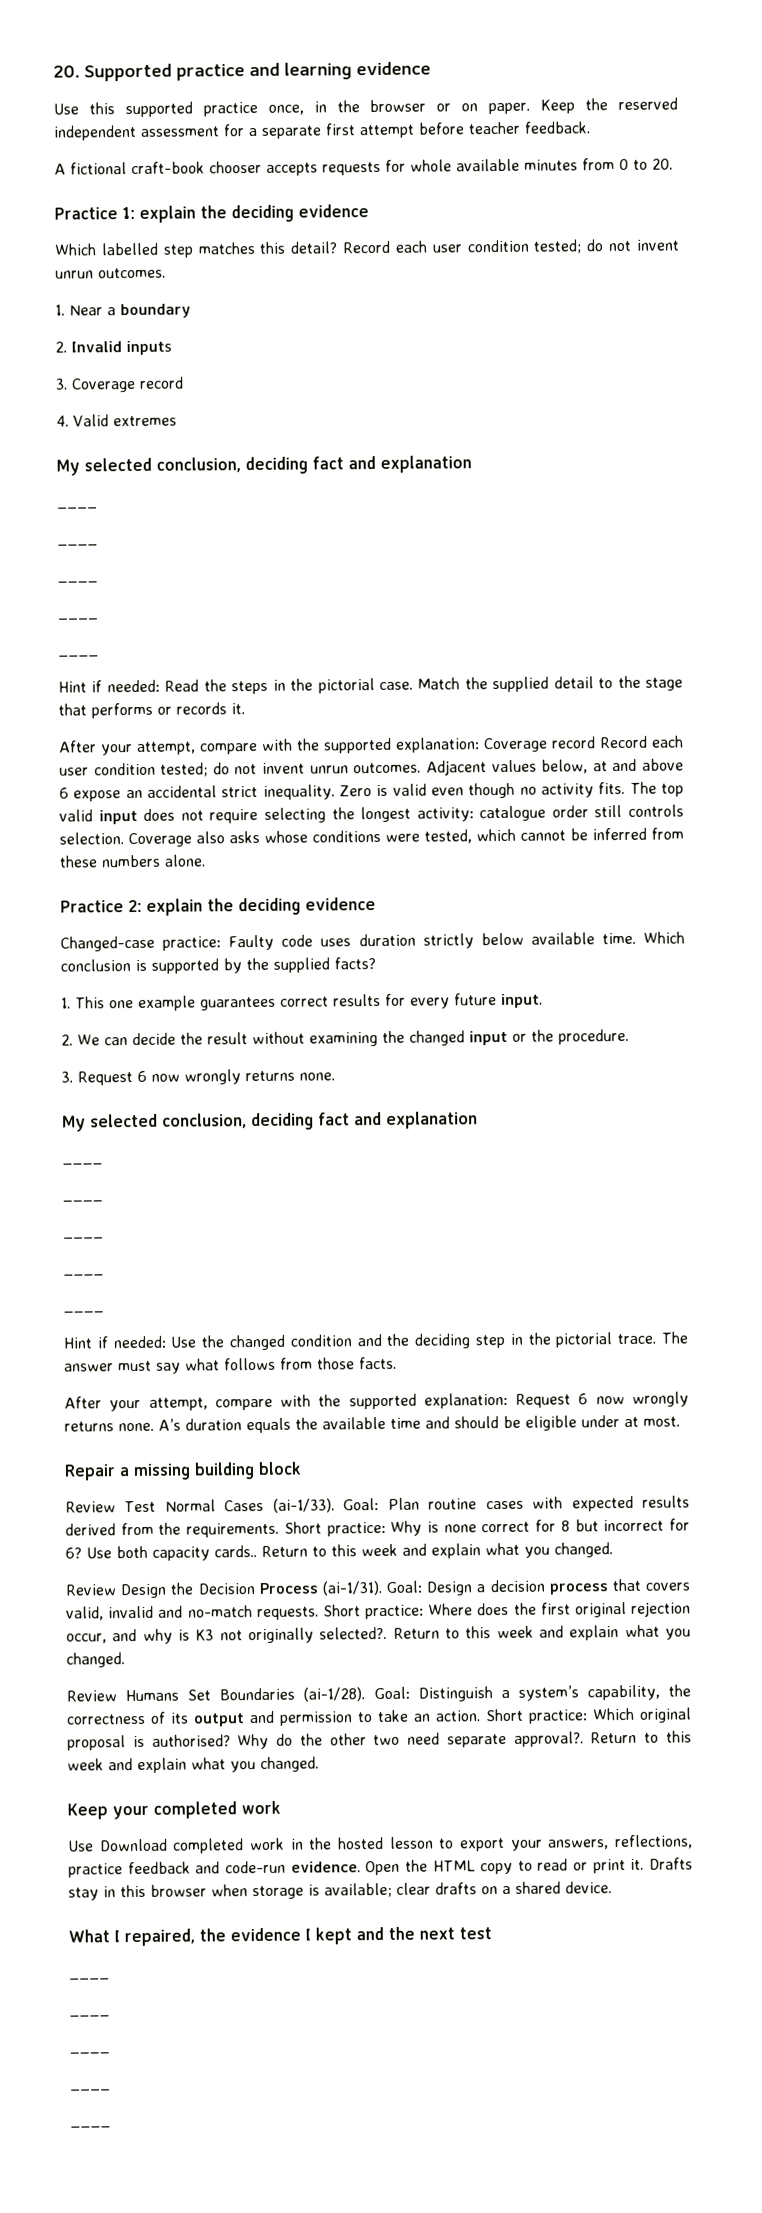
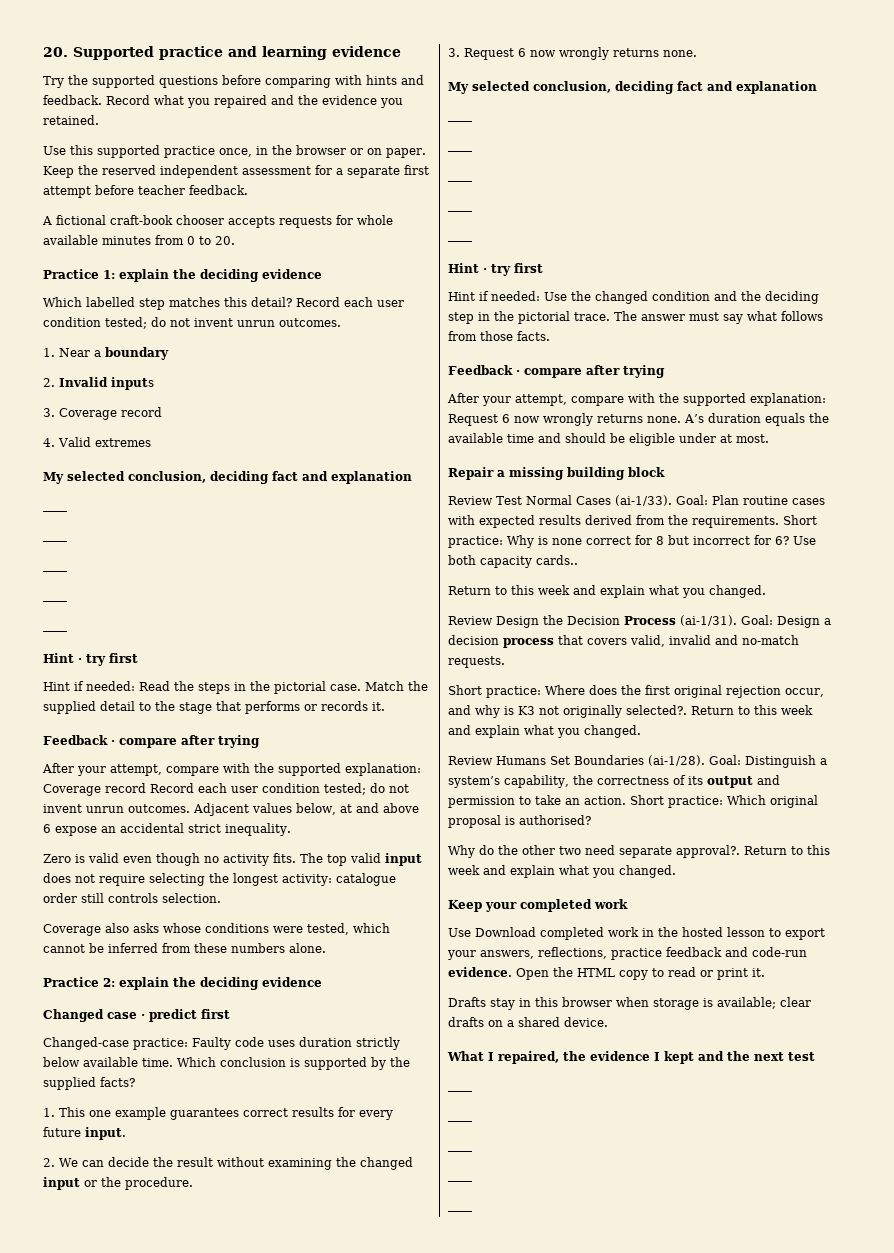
(431, 68) none -> [43,75,424,88] [43,95,403,108] [43,115,99,125] // Try the supported questions before comparing with hints and feedback. Record what you repaired and the evidence you retained.
(99, 656) none -> [43,653,138,666] // Hint · try first
(245, 709) none -> [43,735,260,748] // Feedback · compare after trying
(335, 792) none -> (291, 829) //
(124, 838) none -> (221, 898) //
(376, 904) none -> [43,1009,230,1022] // Changed case · predict first
(104, 1312) none -> [448,263,543,276] // Hint · try first
(397, 1363) none -> [448,365,665,378] // Feedback · compare after trying
(257, 1551) none -> (578, 560) //
(319, 1613) none -> (505, 662) //
(231, 1740) none -> (591, 820) //
(645, 1864) none -> (765, 972) //

